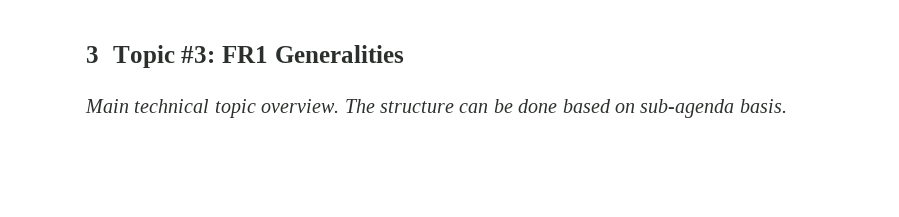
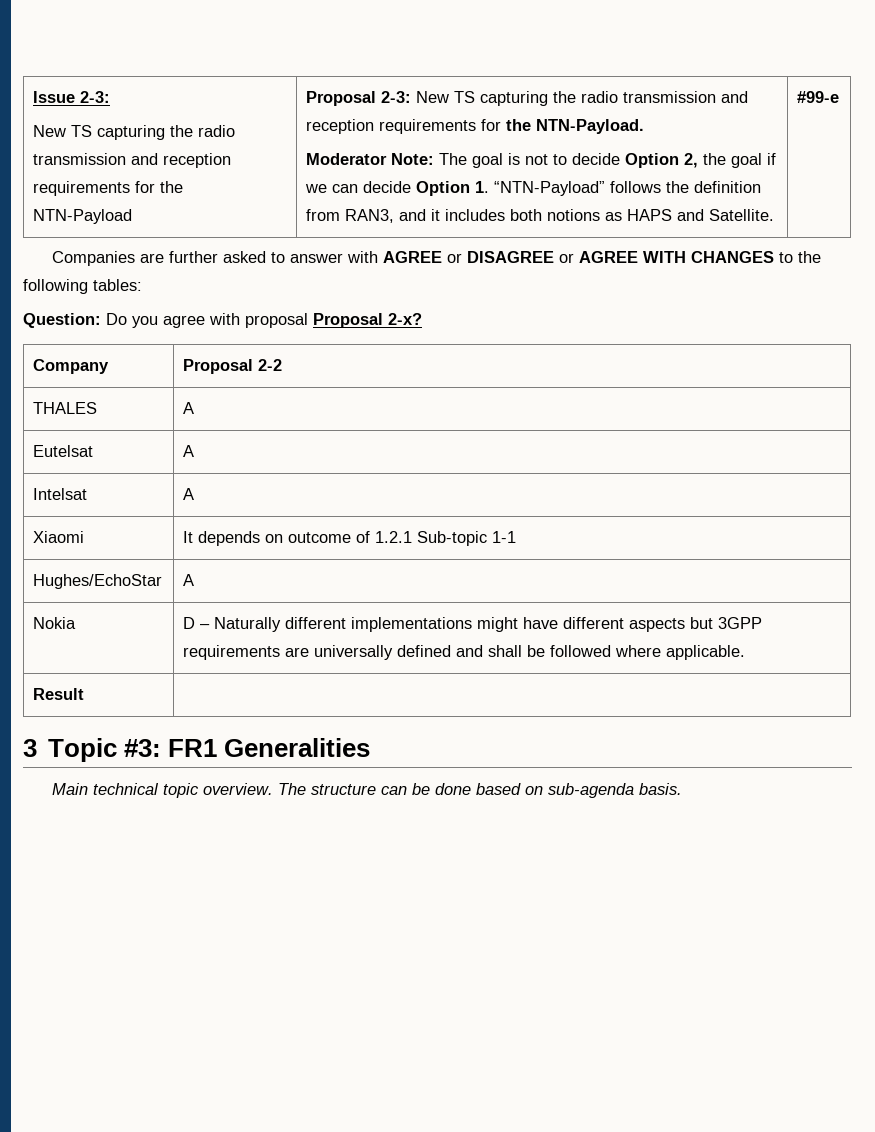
(86, 54) none -> [33,91,111,103] [33,125,236,140] [33,153,232,168] [33,181,184,196] [33,209,133,224] [306,91,749,106] [306,119,645,134] [306,153,777,168] [305,181,762,196] [306,209,775,223] [797,91,840,103] [51,251,821,266] [23,279,142,294] [23,313,422,328] [33,359,110,374] [183,359,283,374] [33,402,98,414] [183,402,195,414] [33,445,94,457] [183,445,195,457] [33,488,88,500] [183,488,195,500] [33,531,85,543] [183,531,517,546] [33,574,163,589] [183,574,195,586] [33,617,77,629] [183,617,763,632] [183,645,746,660] [33,688,85,700] Issue 2-3: // New TS capturing the radio transmission and reception requirements for the NTN-Payload | Proposal 2-3: New TS capturing the radio transmission and reception requirements for the NTN-Payload. // Moderator Note: The goal is not to decide Option 2, the goal if we can decide Option 1. “NTN-Payload” follows the definition from RAN3, and it includes both notions as HAPS and Satellite. | #99-e // Companies are further asked to answer with AGREE or DISAGREE or AGREE WITH CHANGES to the following tables: // Question: Do you agree with proposal Proposal 2-x? // Company | Proposal 2-2 // THALES | A // Eutelsat | A // Intelsat | A // Xiaomi | It depends on outcome of 1.2.1 Sub-topic 1-1 // Hughes/EchoStar | A // Nokia | D – Naturally different implementations might have different aspects but 3GPP requirements are universally defined and shall be followed where applicable. // Result | //

